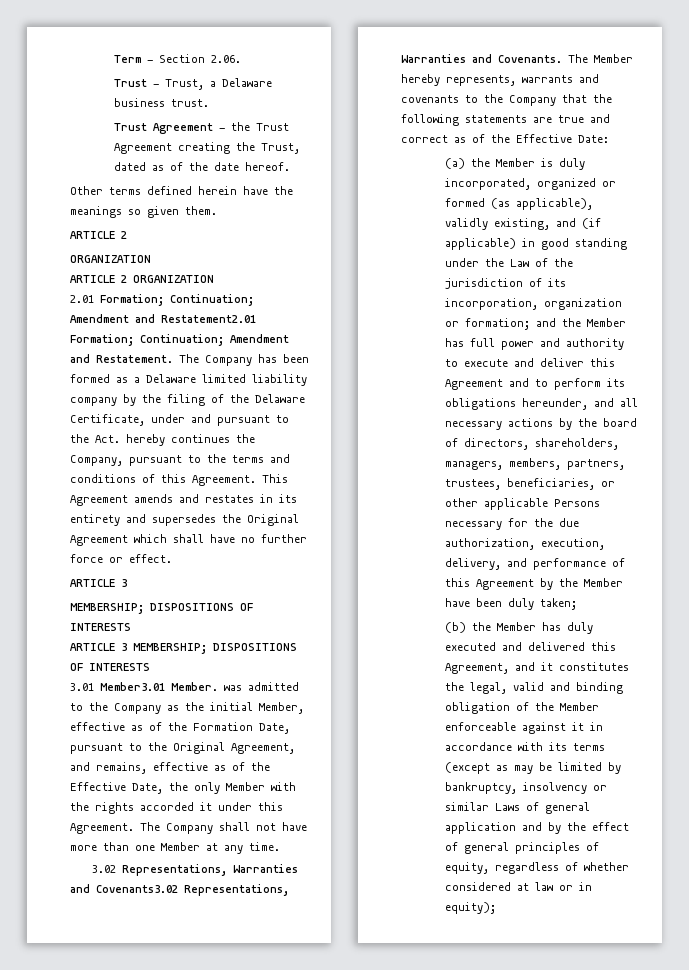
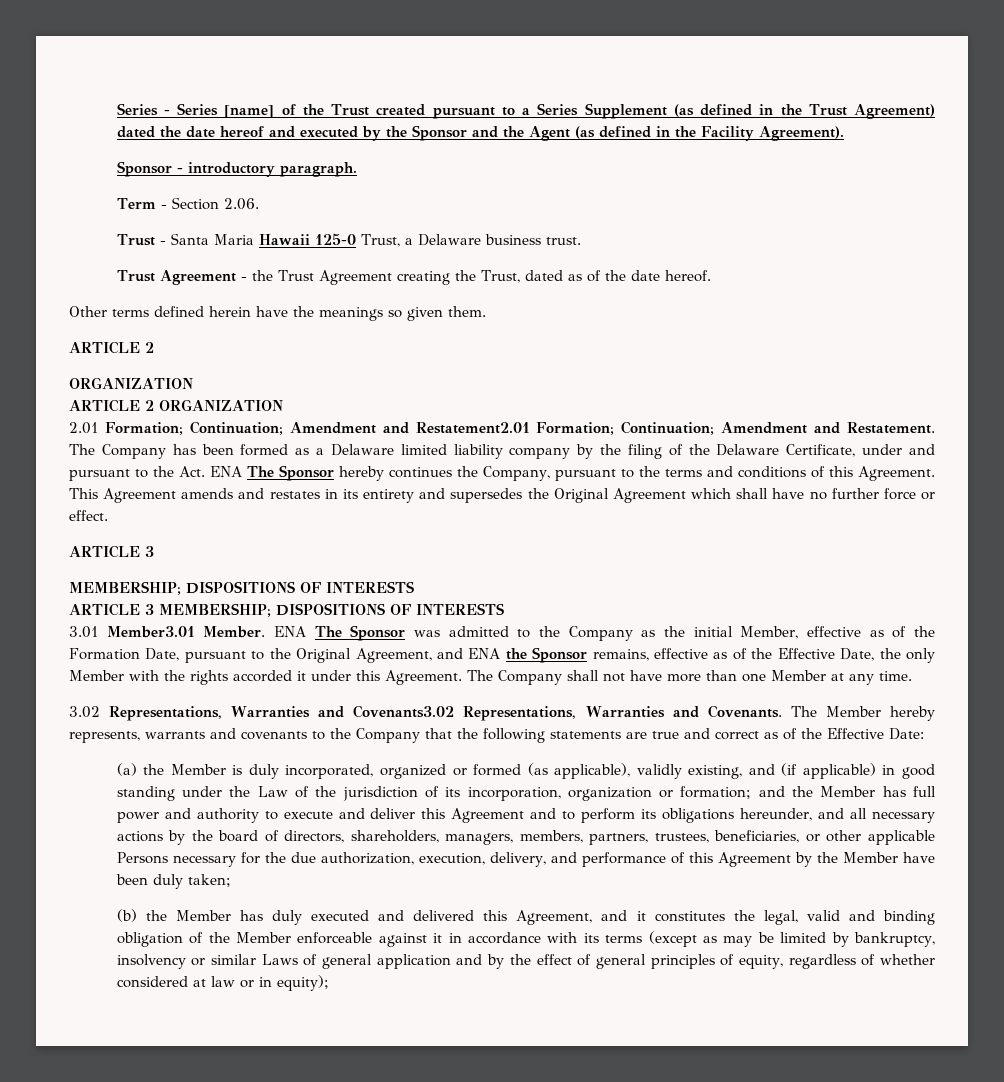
(114, 59) none -> [116,103,936,119] [116,125,844,141] [116,161,357,177] Series - Series [name] of the Trust created pursuant to a Series Supplement (as defined in the Trust Agreement) dated the date hereof and executed by the Sponsor and the Agent (as defined in the Facility Agreement). // Sponsor - introductory paragraph. //
(160, 85) none -> [170,233,356,245] Santa Maria Hawaii 125-0
(120, 439) none -> [210,465,335,481] ENA The Sponsor
(218, 686) none -> [274,625,406,641] ENA The Sponsor
(90, 766) none -> [468,647,588,663] ENA the Sponsor

